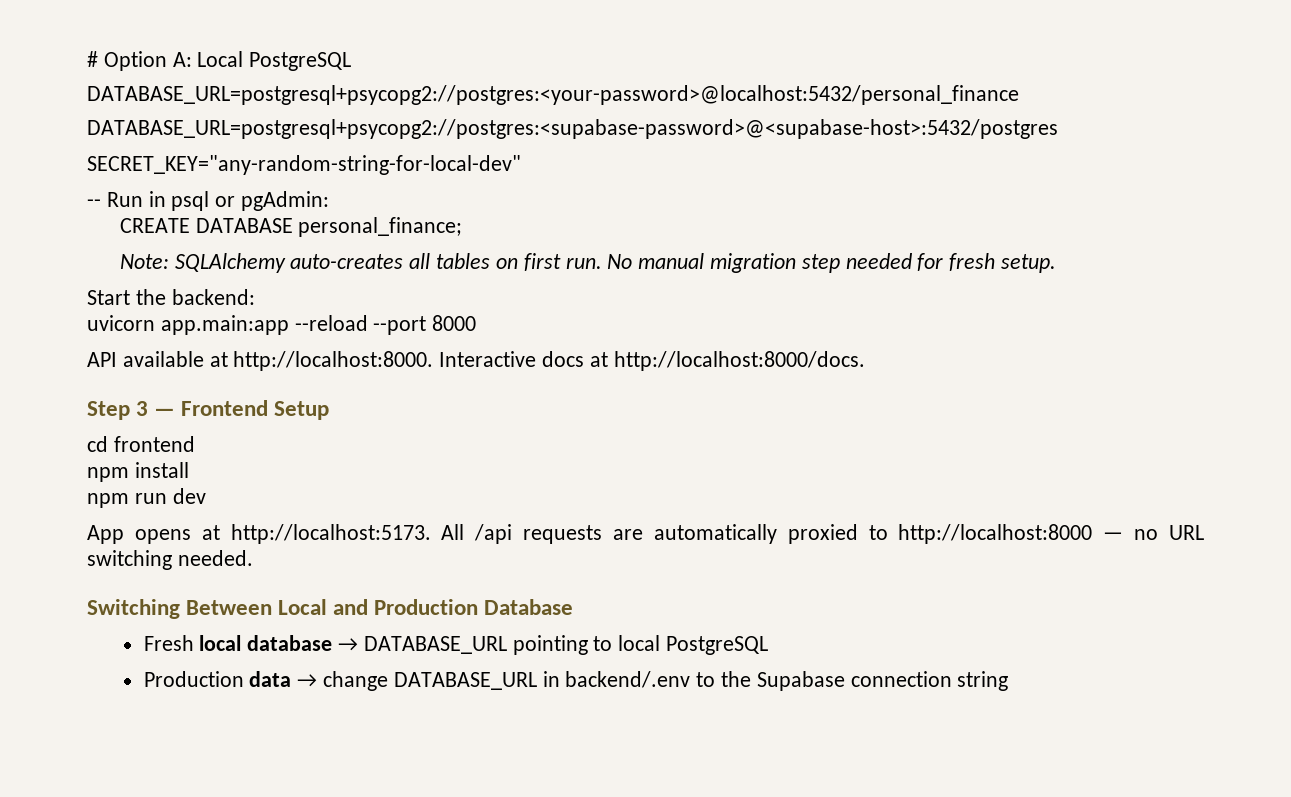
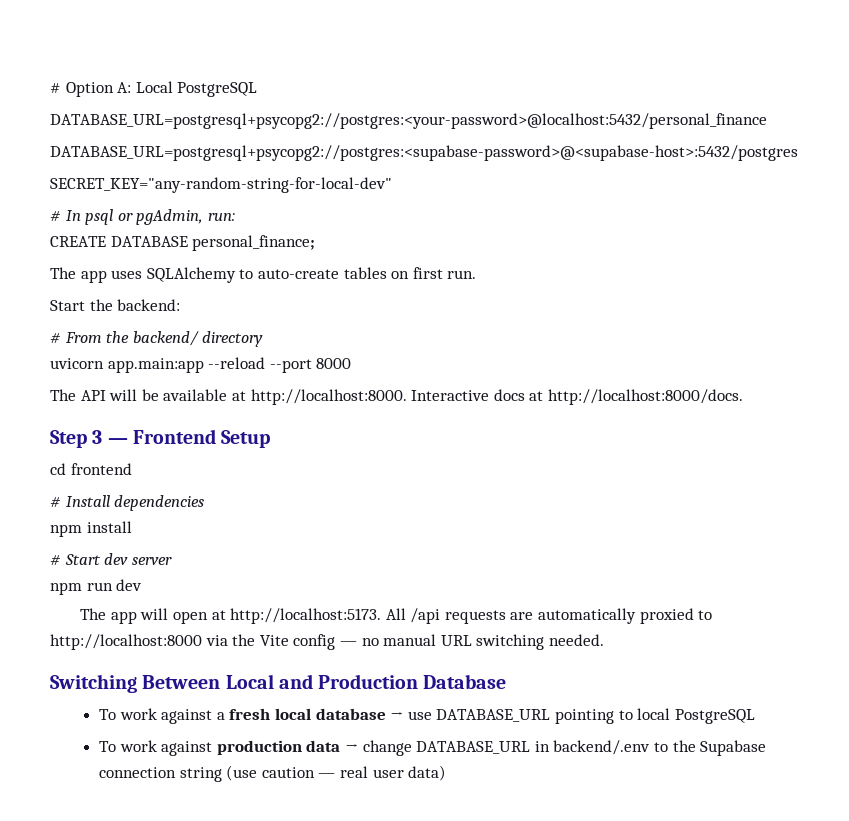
[87,191,330,211] [119,217,463,237] [119,253,1056,273] [87,289,255,305] -- Run in psql or pgAdmin: // CREATE DATABASE personal_finance; // Note: SQLAlchemy auto-creates all tables on first run. No manual migration step needed for fresh setup. // Start the backend: -> [50,209,235,225] [50,235,316,251] [50,267,477,283] [50,299,181,311] [50,331,264,347] # In psql or pgAdmin, run: // CREATE DATABASE personal_finance; // The app uses SQLAlchemy to auto-create tables on first run. // Start the backend: // # From the backend/ directory
[87,352,117,367] API -> [50,389,159,401] The API will be
(195, 444) none -> [50,495,205,511] // # Install dependencies
(189, 470) none -> [50,553,172,565] // # Start dev server
[87,525,191,544] App opens -> [80,608,208,624] The app will open
(1093, 534) none -> [205,634,336,650] via the Vite config
(1159, 534) none -> [383,634,437,646] manual
[143,635,194,651] Fresh -> [99,708,271,724] To work against a fresh
(358, 644) none -> [407,711,432,720] use
[143,671,244,687] Production -> [99,740,302,756] To work against production
(1009, 681) none -> [226,765,447,781] (use caution — real user data)

